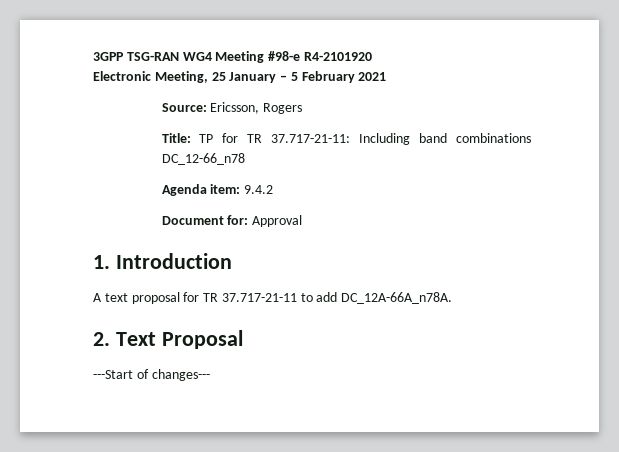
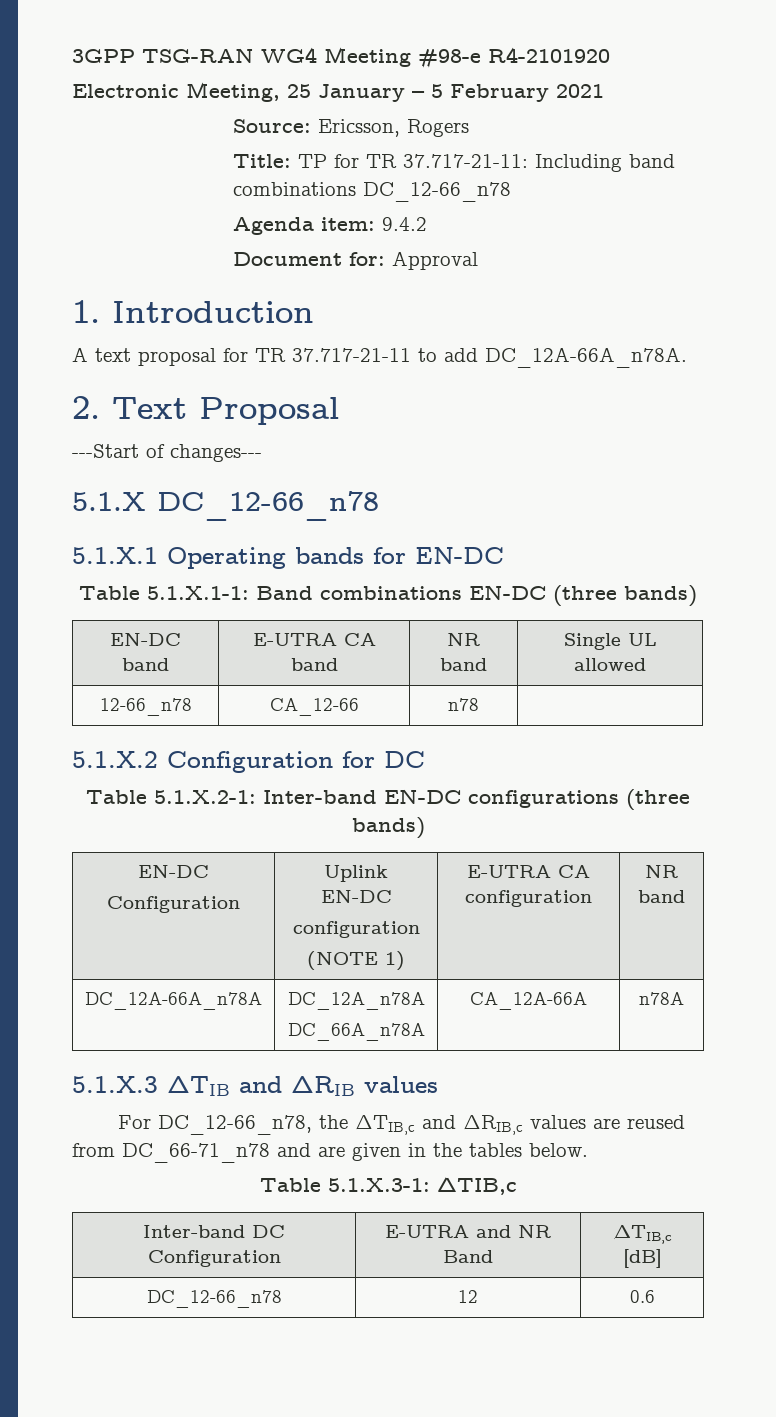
(210, 375) none -> [72,491,379,521] [72,547,504,569] [79,585,697,607] [110,633,181,646] [122,658,169,671] [252,633,376,646] [290,658,338,671] [447,633,480,646] [440,658,487,671] [563,633,657,650] [574,658,646,671] [99,698,192,716] [269,698,359,716] [448,698,479,711] [72,751,425,773] [86,789,690,810] [351,817,425,839] [138,865,209,878] [107,896,240,913] [324,865,388,882] [320,890,392,903] [292,921,420,938] [307,951,405,971] [467,865,590,878] [465,890,592,907] [645,865,678,878] [638,890,685,903] [85,992,262,1010] [287,992,425,1010] [287,1023,425,1041] [470,992,587,1010] [639,992,684,1005] [72,1076,438,1096] [118,1115,686,1135] [72,1143,588,1163] [259,1177,517,1195] [143,1225,285,1238] [147,1250,281,1267] [385,1225,551,1238] [443,1250,493,1263] [612,1225,672,1244] [622,1249,662,1268] [146,1290,282,1308] [458,1290,478,1303] [629,1290,655,1303] // 5.1.X DC_12-66_n78 // 5.1.X.1 Operating bands for EN-DC // Table 5.1.X.1-1: Band combinations EN-DC (three bands) // EN-DC band | E-UTRA CA band | NR band | Single UL allowed // 12-66_n78 | CA_12-66 | n78 | // 5.1.X.2 Configuration for DC // Table 5.1.X.2-1: Inter-band EN-DC configurations (three bands) // EN-DC // Configuration | Uplink EN-DC // configuration // (NOTE 1) | E-UTRA CA configuration | NR band // DC_12A-66A_n78A | DC_12A_n78A // DC_66A_n78A | CA_12A-66A | n78A // 5.1.X.3 ∆TIB and ∆RIB values // For DC_12-66_n78, the ΔTIB,c and ΔRIB,c values are reused from DC_66-71_n78 and are given in the tables below. // Table 5.1.X.3-1: ΔTIB,c // Inter-band DC Configuration | E-UTRA and NR Band | ΔTIB,c [dB] // DC_12-66_n78 | 12 | 0.6

